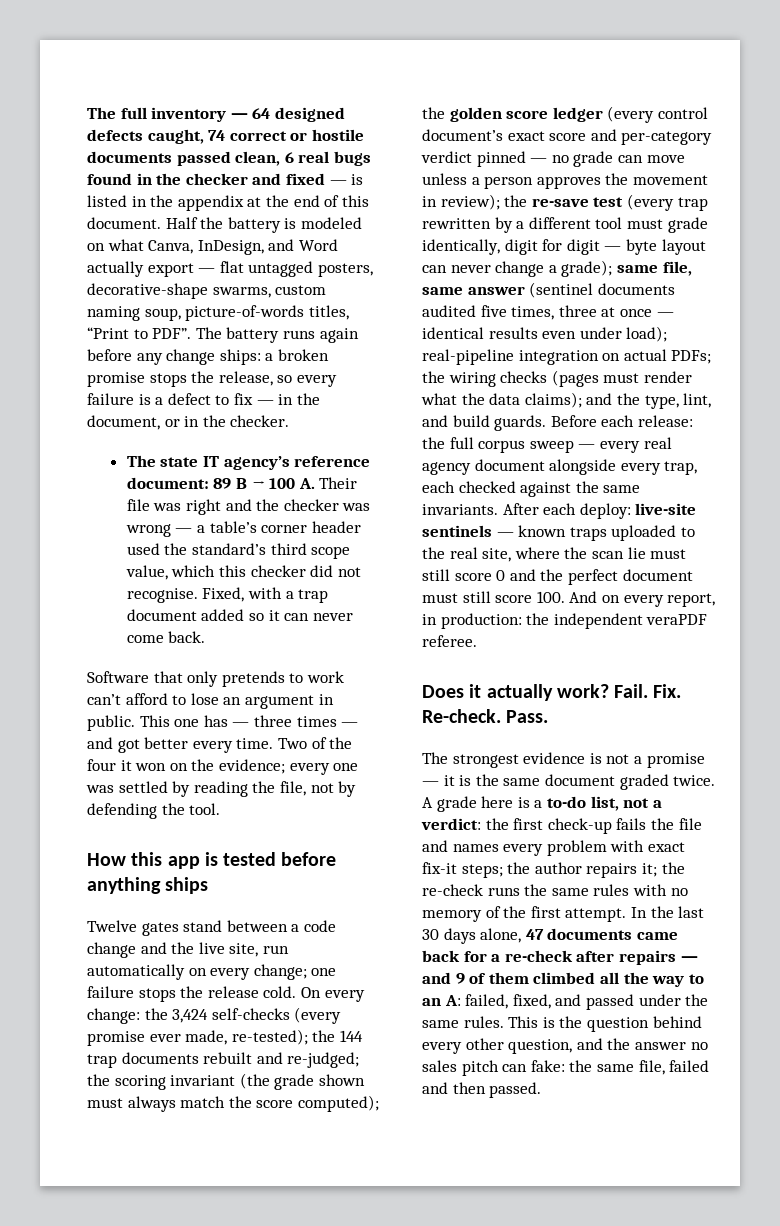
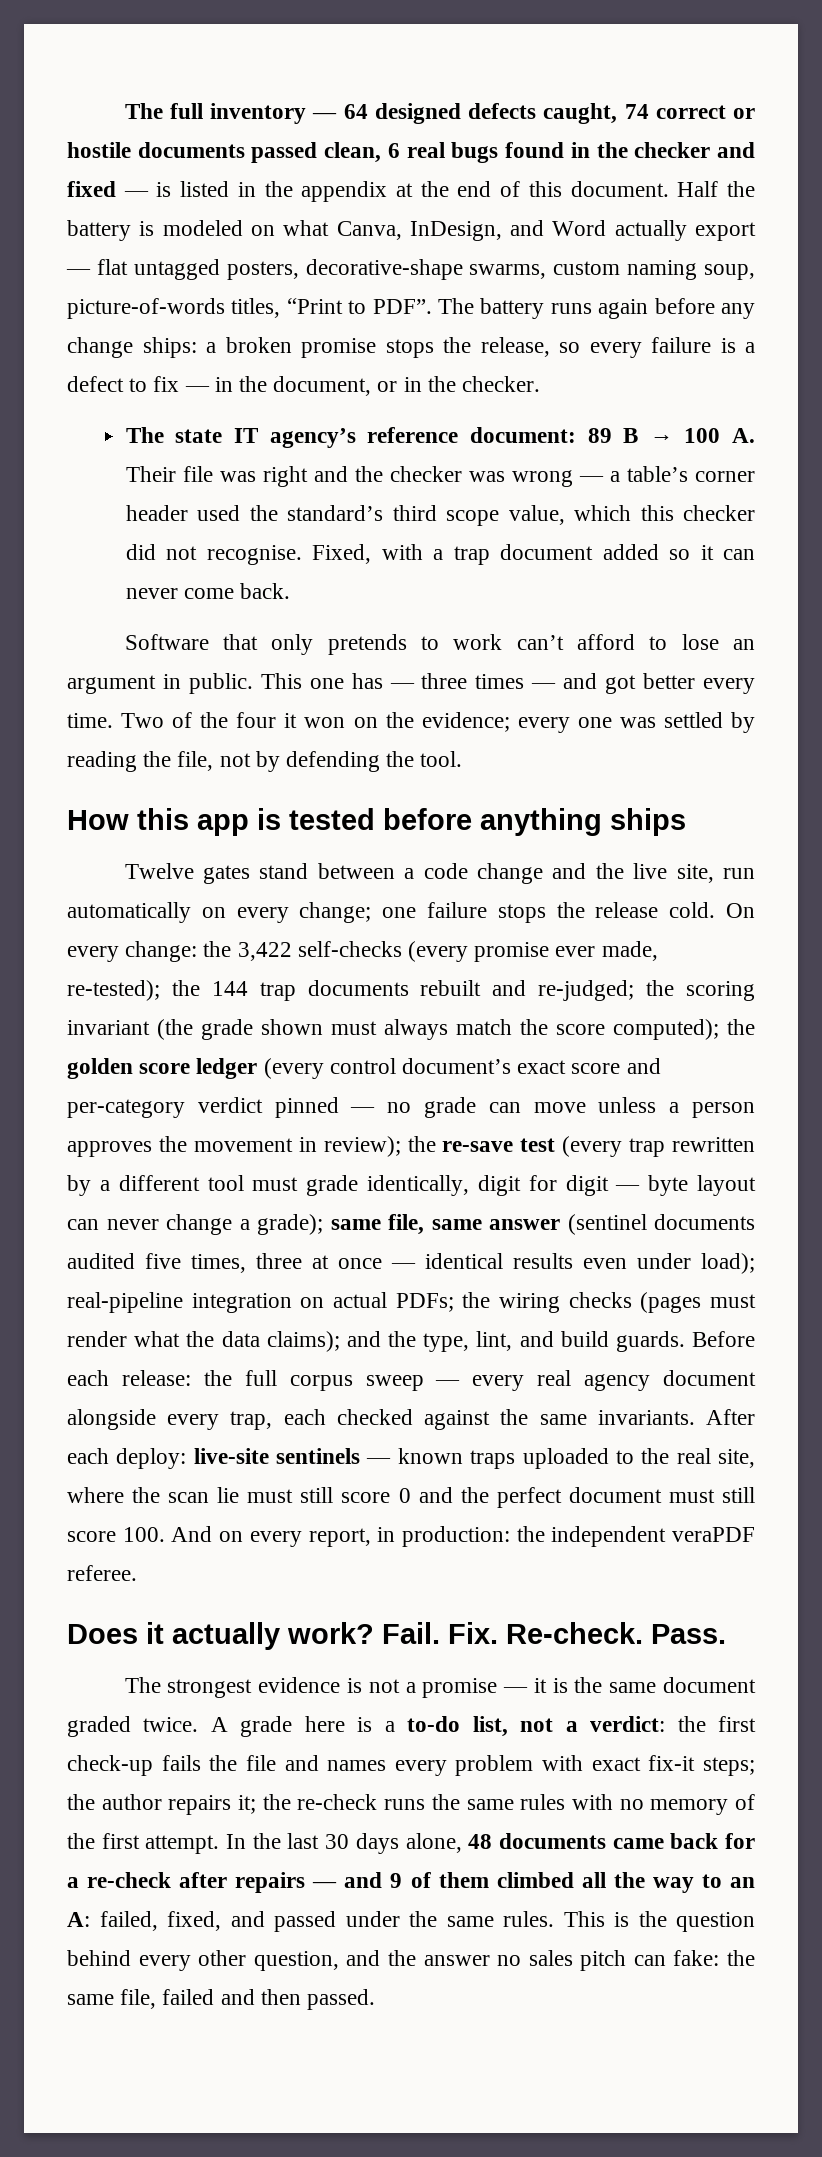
[172,1009,209,1023] 3,424 -> [237,942,292,961] 3,422
[525,929,544,940] 47 -> [468,1834,493,1849] 48

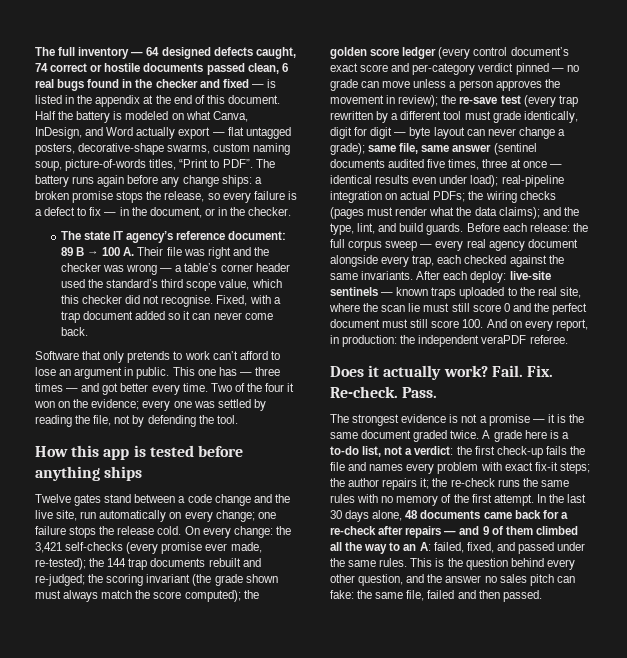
[237,942,292,961] 3,422 -> [35,542,62,553] 3,421

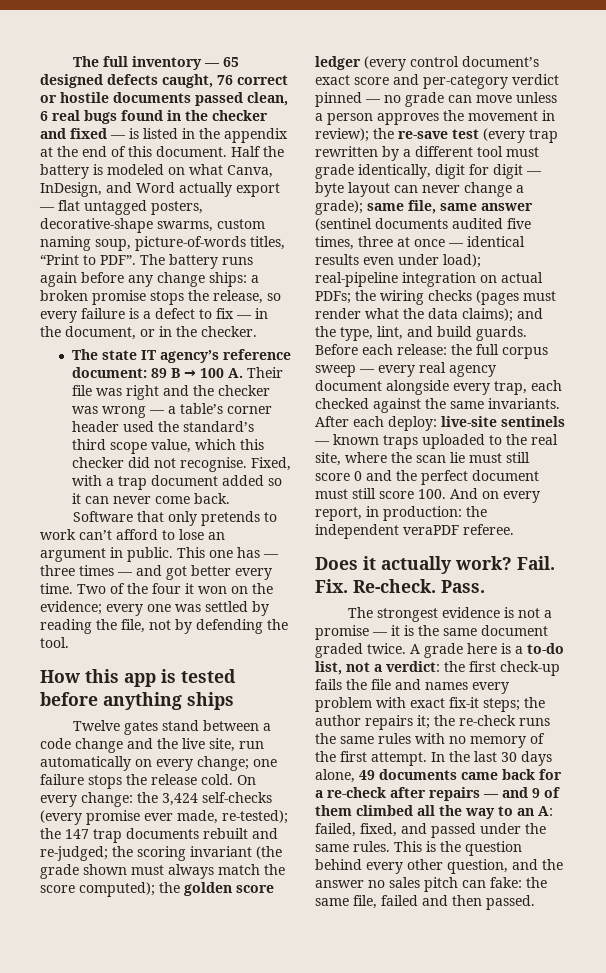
[146,47,160,56] 64 -> [223,57,240,67] 65
[35,63,48,72] 74 -> [217,75,233,85] 76
[35,542,62,553] 3,421 -> [162,793,198,806] 3,424
[107,558,127,567] 144 -> [65,829,89,839] 147
[405,510,419,519] 48 -> [359,770,375,780] 49

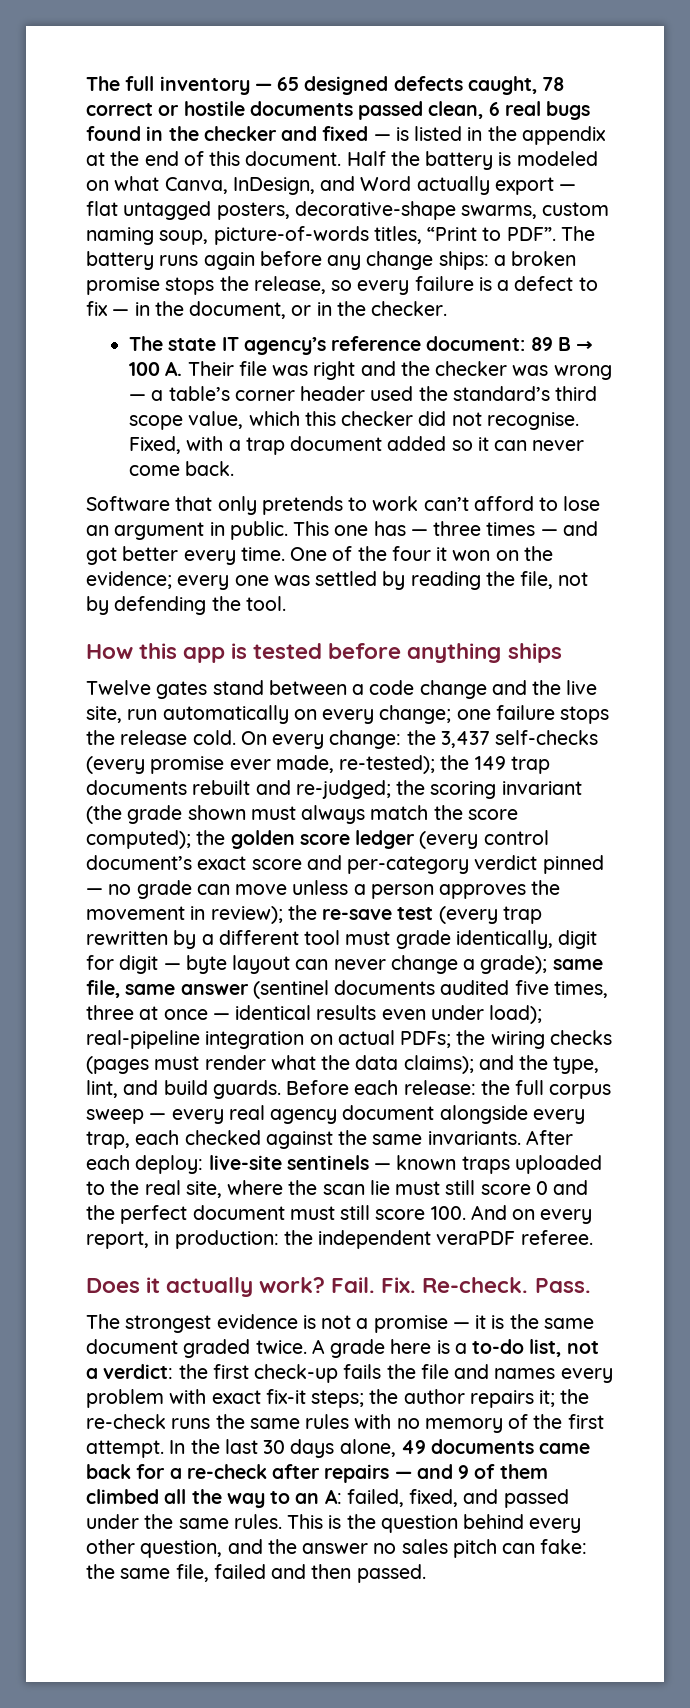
[217,75,233,85] 76 -> [542,77,565,91] 78
[77,584,106,594] Two -> [290,547,328,561] One
[162,793,198,806] 3,424 -> [440,731,490,748] 3,437
[65,829,89,839] 147 -> [474,756,506,770] 149

